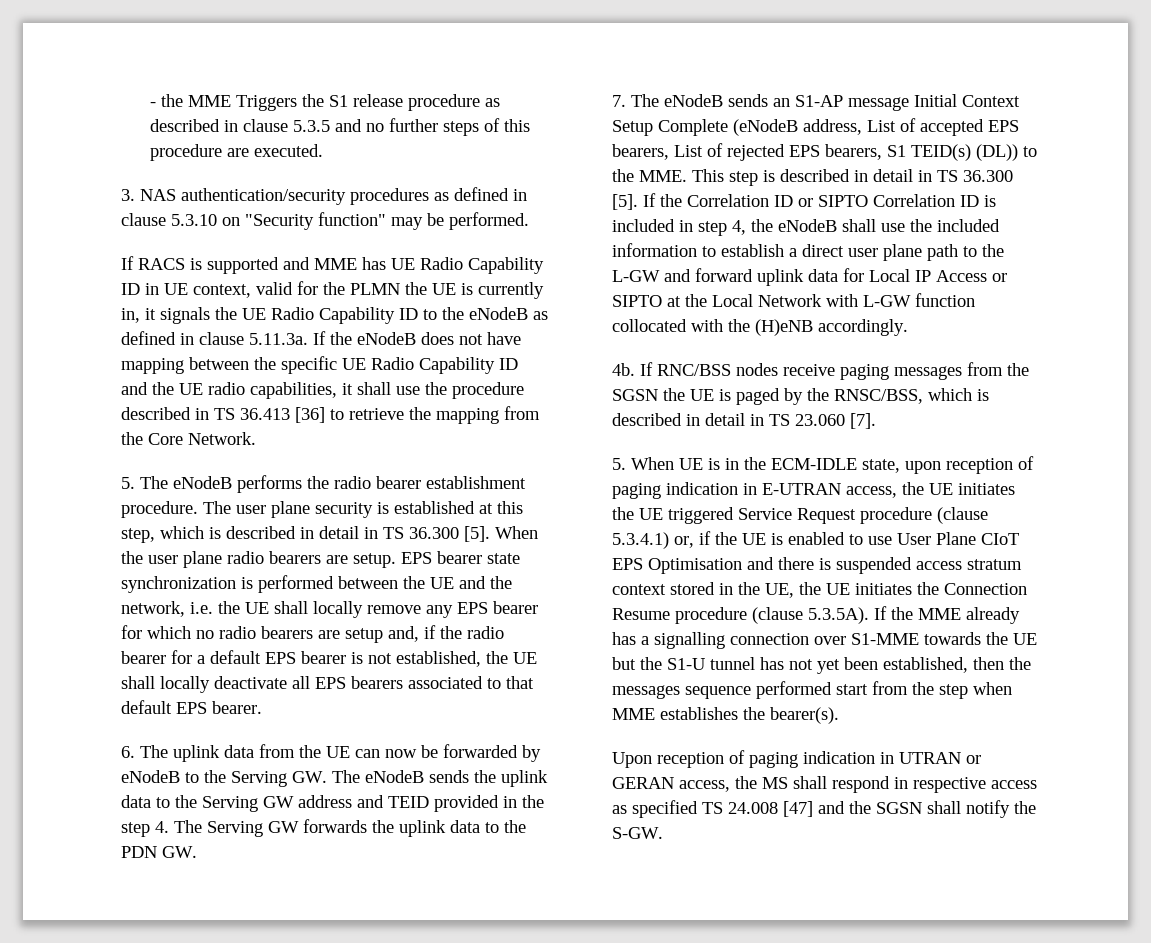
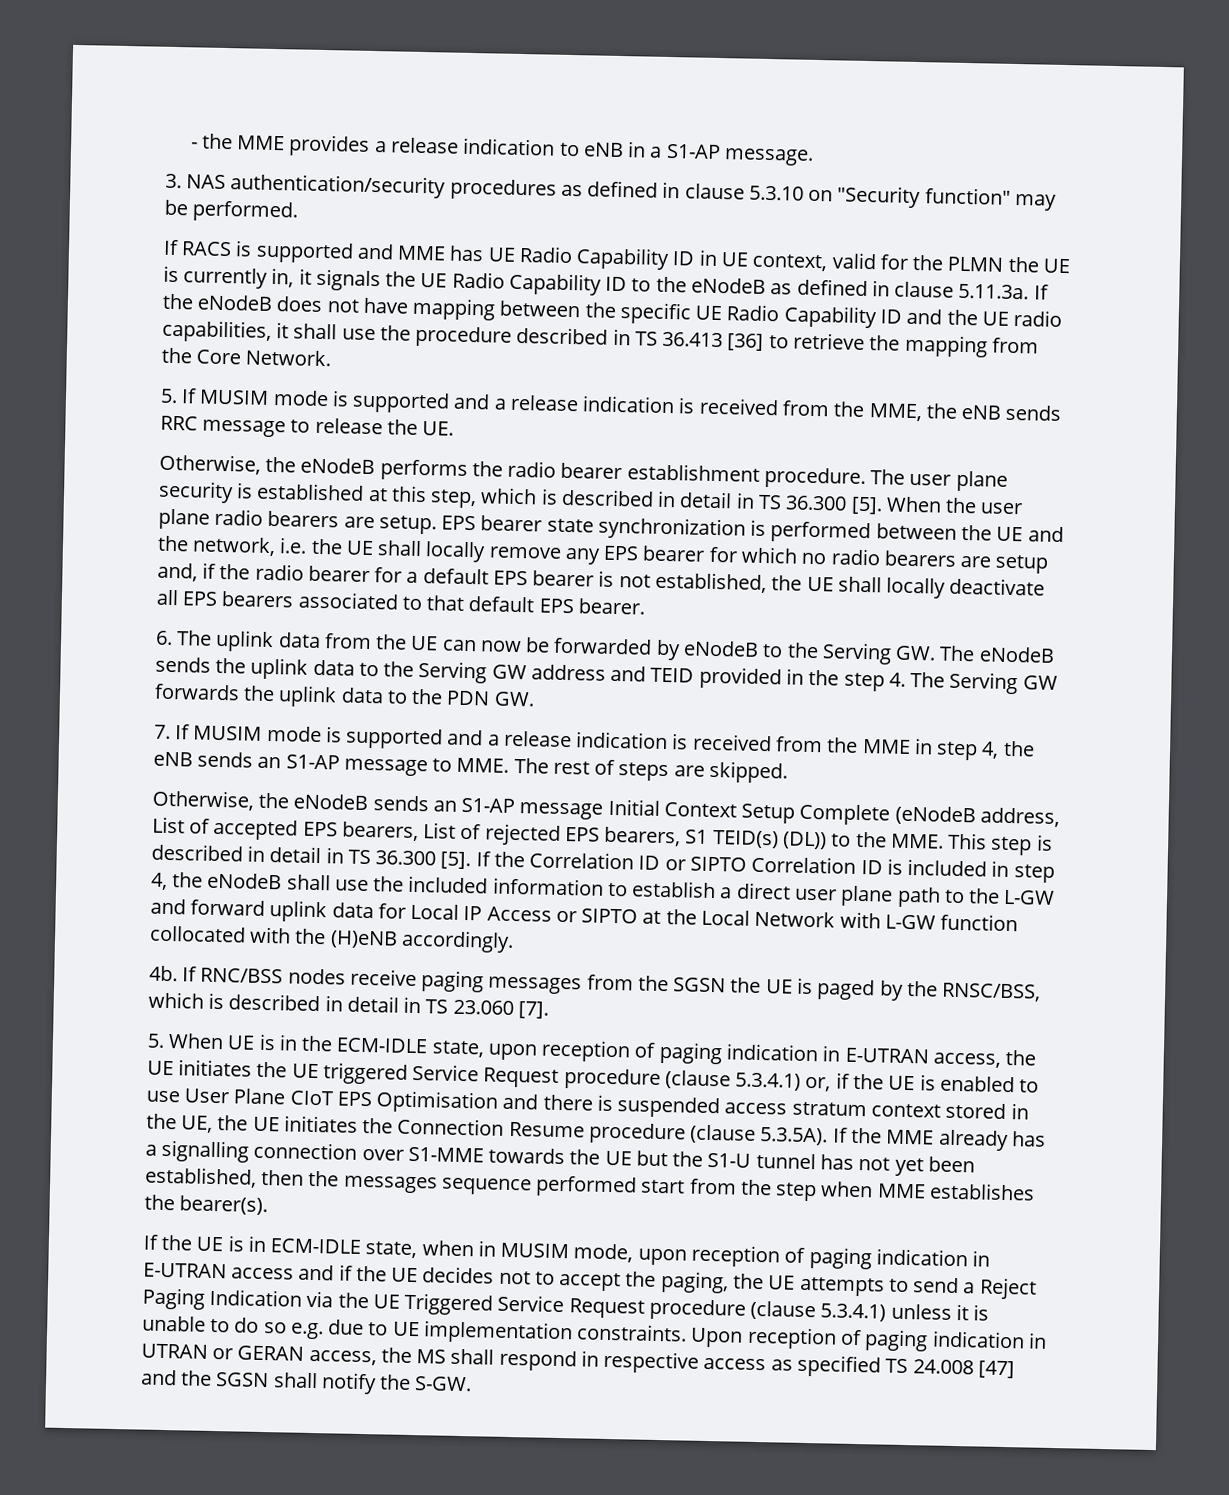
[236,94,501,111] [150,118,531,136] [150,144,324,161] Triggers the S1 release procedure as described in clause 5.3.5 and no further steps of this procedure are executed. -> [288,134,814,166] provides a release indication to eNB in a S1-AP message.
[140,476,169,489] The -> [181,388,1063,422] [159,415,455,438] [158,453,297,475] If MUSIM mode is supported and a release indication is received from the MME, the eNB sends RRC message to release the UE. // Otherwise, the
[631,94,660,107] The -> [175,724,1035,761] [152,751,789,784] [151,789,291,811] If MUSIM mode is supported and a release indication is received from the MME in step 4, the eNB sends an S1-AP message to MME. The rest of steps are skipped. // Otherwise, the
(840, 715) none -> [142,1234,991,1270] [142,1262,1037,1300] [141,1287,990,1322] [141,1315,688,1345] If the UE is in ECM-IDLE state, when in MUSIM mode, upon reception of paging indication in E-UTRAN access and if the UE decides not to accept the paging, the UE attempts to send a Reject Paging Indication via the UE Triggered Service Request procedure (clause 5.3.4.1) unless it is unable to do so e.g. due to UE implementation constraints.

